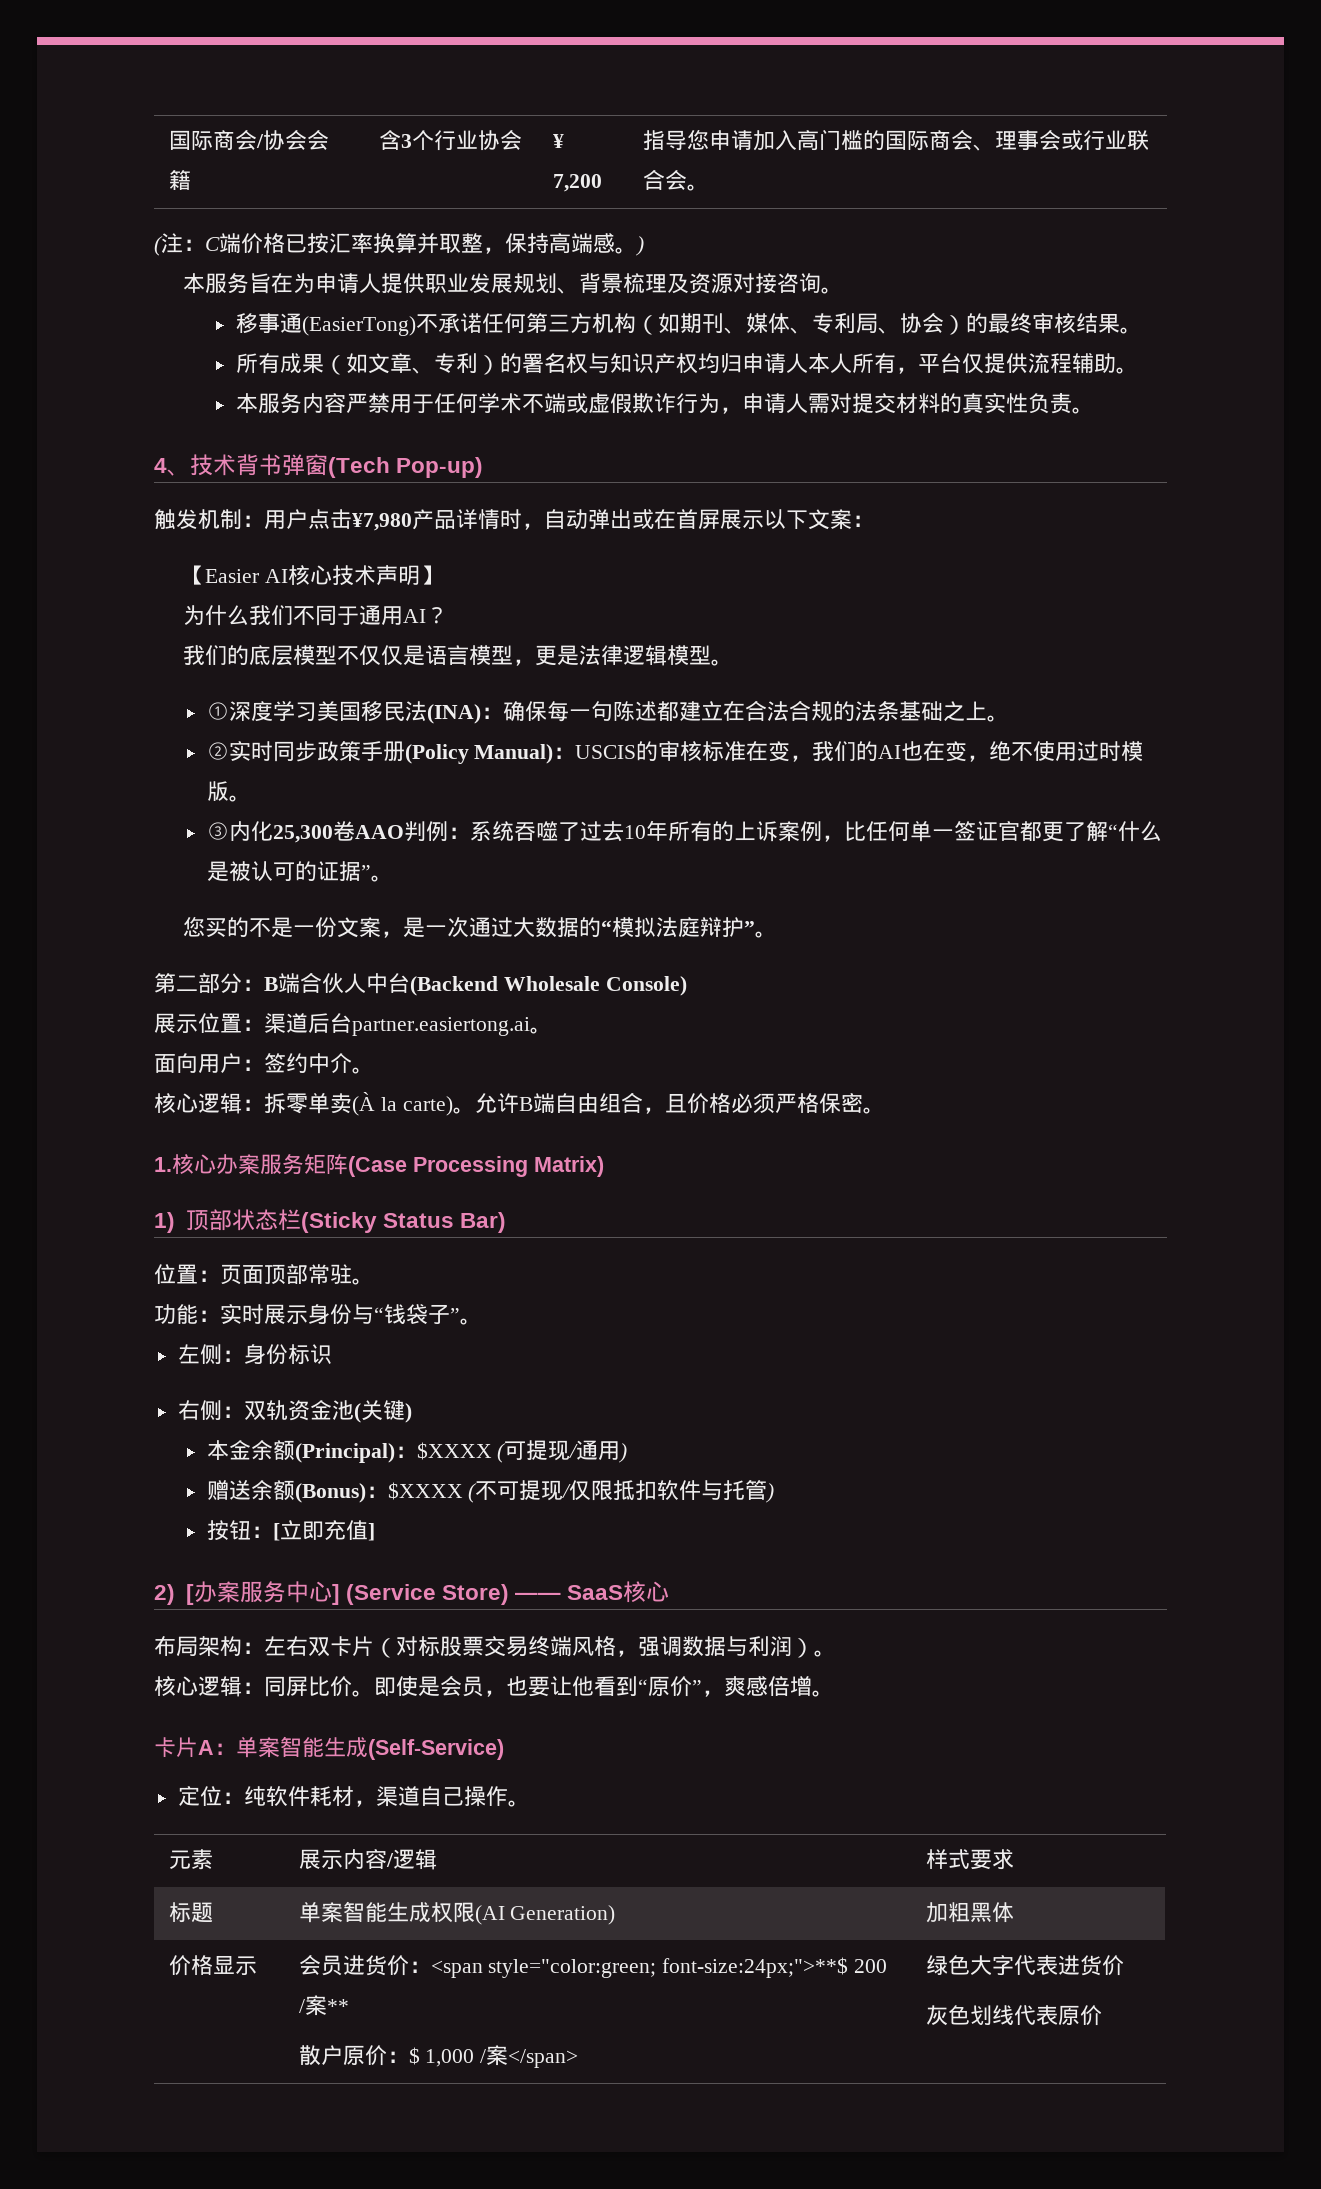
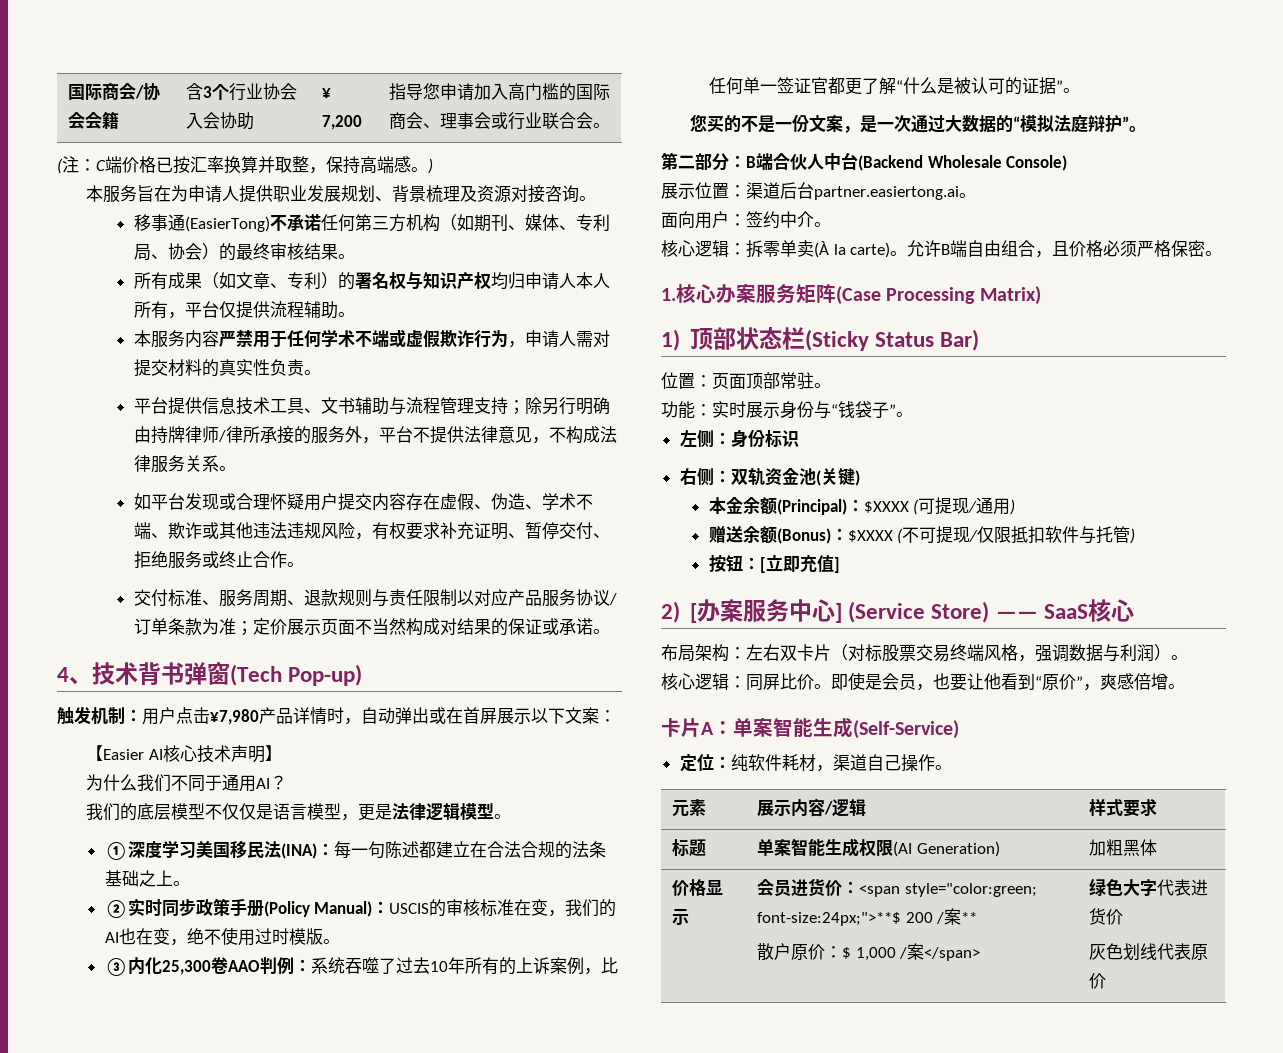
(522, 140) none -> [186,112,255,130] 入会协助
(1094, 410) none -> [133,397,610,415] [133,426,617,444] [133,455,236,473] [133,493,593,511] [133,522,610,540] [133,551,304,569] [133,589,617,607] [133,618,610,636] // 平台提供信息技术工具、文书辅助与流程管理支持；除另行明确由持牌律师/律所承接的服务外，平台不提供法律意见，不构成法律服务关系。 // 如平台发现或合理怀疑用户提交内容存在虚假、伪造、学术不端、欺诈或其他违法违规风险，有权要求补充证明、暂停交付、拒绝服务或终止合作。 // 交付标准、服务周期、退款规则与责任限制以对应产品服务协议/订单条款为准；定价展示页面不当然构成对结果的保证或承诺。
[502,701,547,721] 确保 -> (334, 849) none

